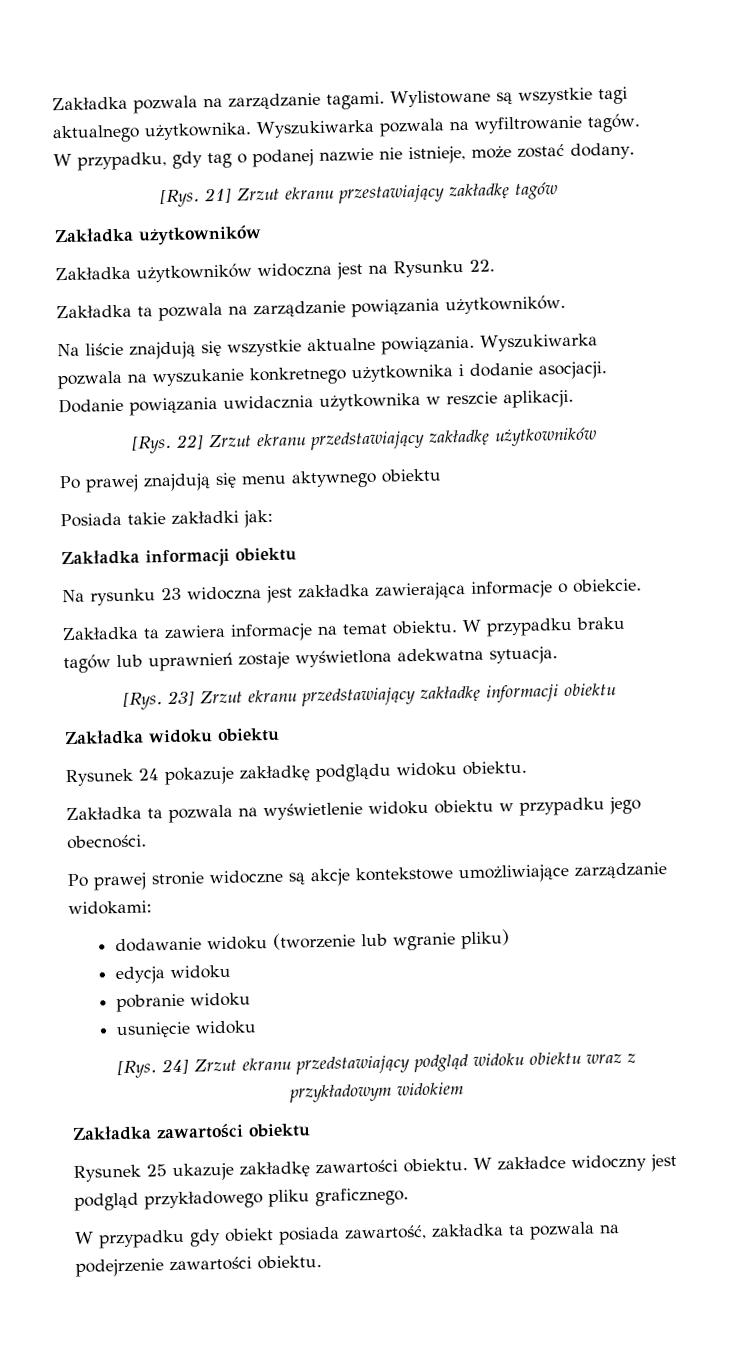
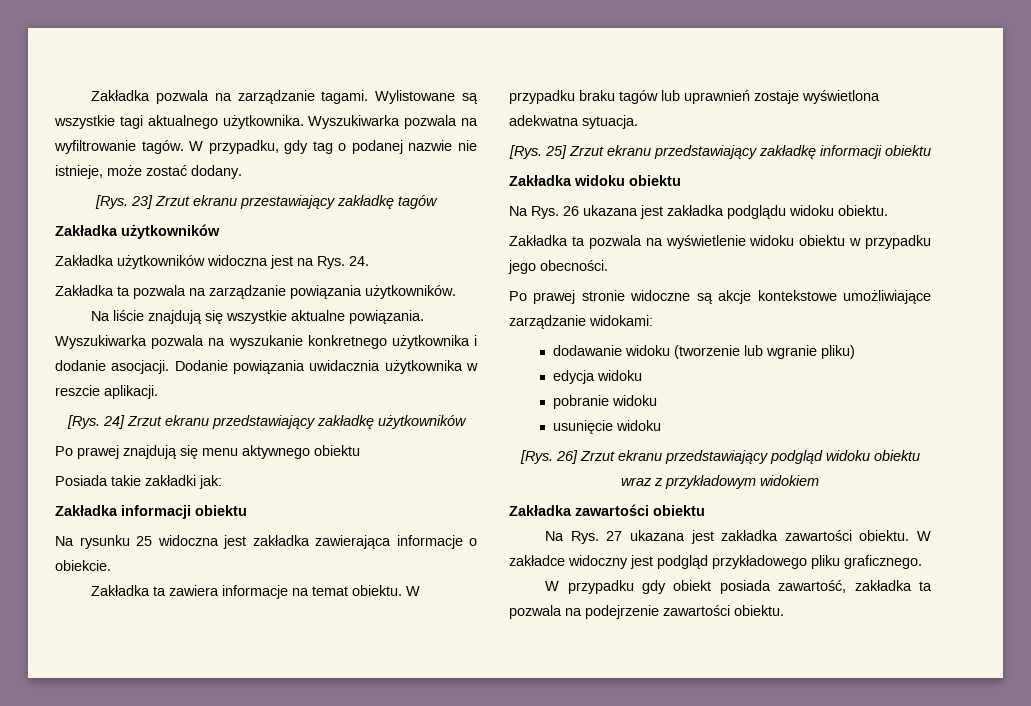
[204,187,232,204] 21] -> [131,195,153,209] 23]
[393,259,495,278] Rysunku 22. -> [317,256,369,269] Rys. 24.
[175,434,204,450] 22] -> [102,415,125,429] 24]
[161,587,182,601] 23 -> [136,536,152,546] 25
[166,690,195,707] 23] -> [544,145,567,159] 25]
[65,765,310,787] Rysunek 24 pokazuje zakładkę -> [509,205,724,219] Na Rys. 26 ukazana jest zakładka
[160,1058,189,1075] 24] -> [555,450,578,464] 26]
[73,1161,310,1183] Rysunek 25 ukazuje zakładkę -> [545,530,779,544] Na Rys. 27 ukazana jest zakładka

